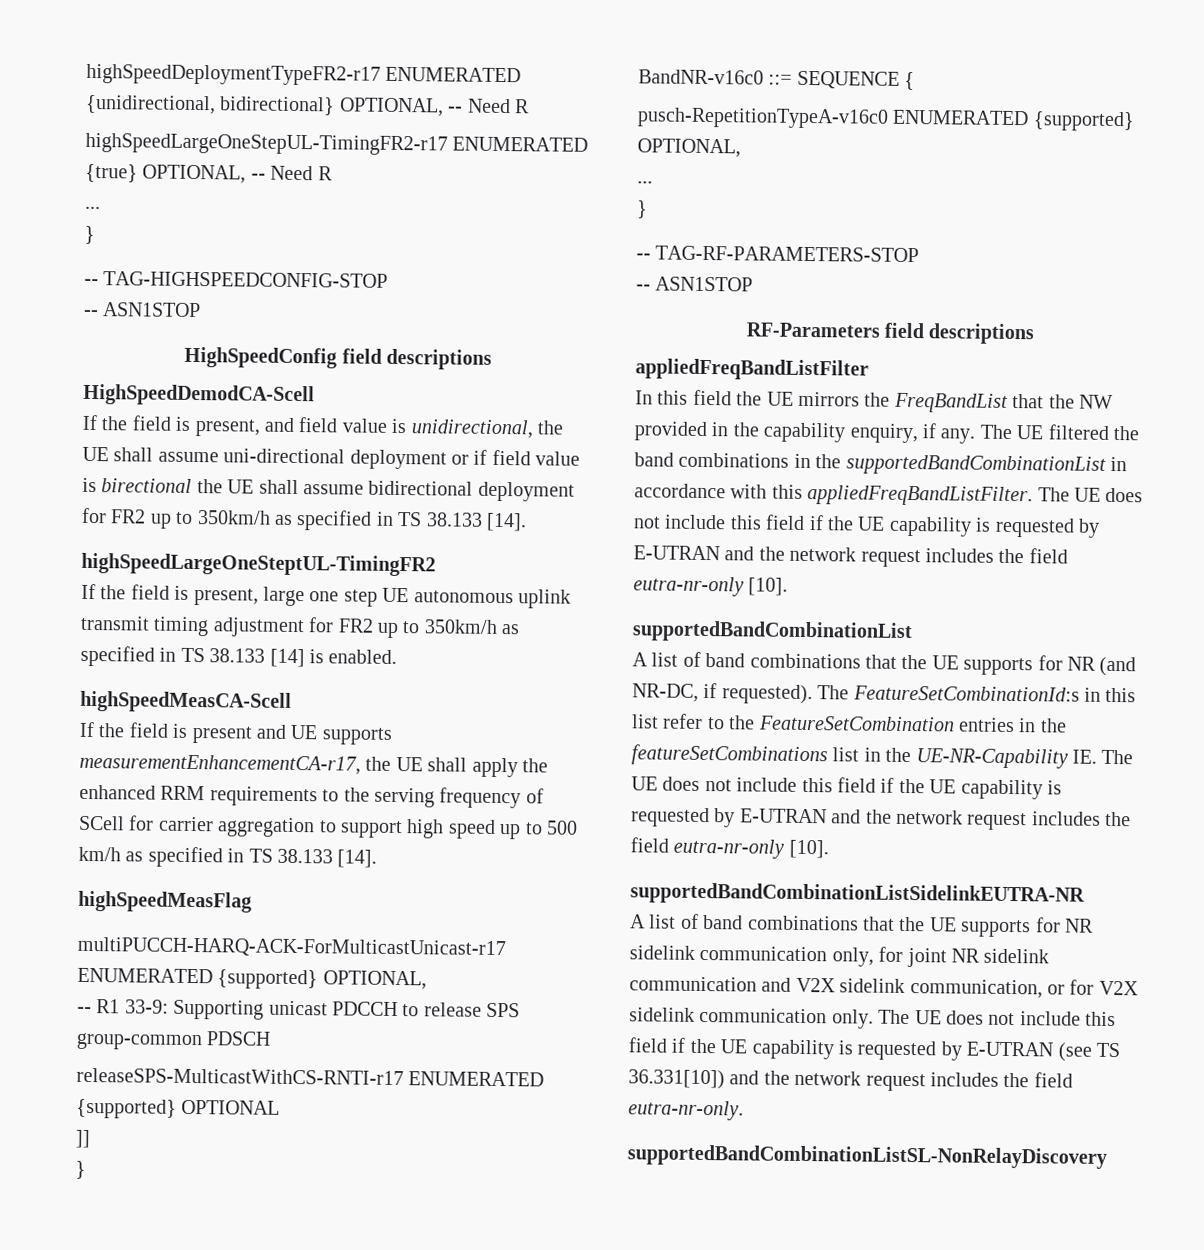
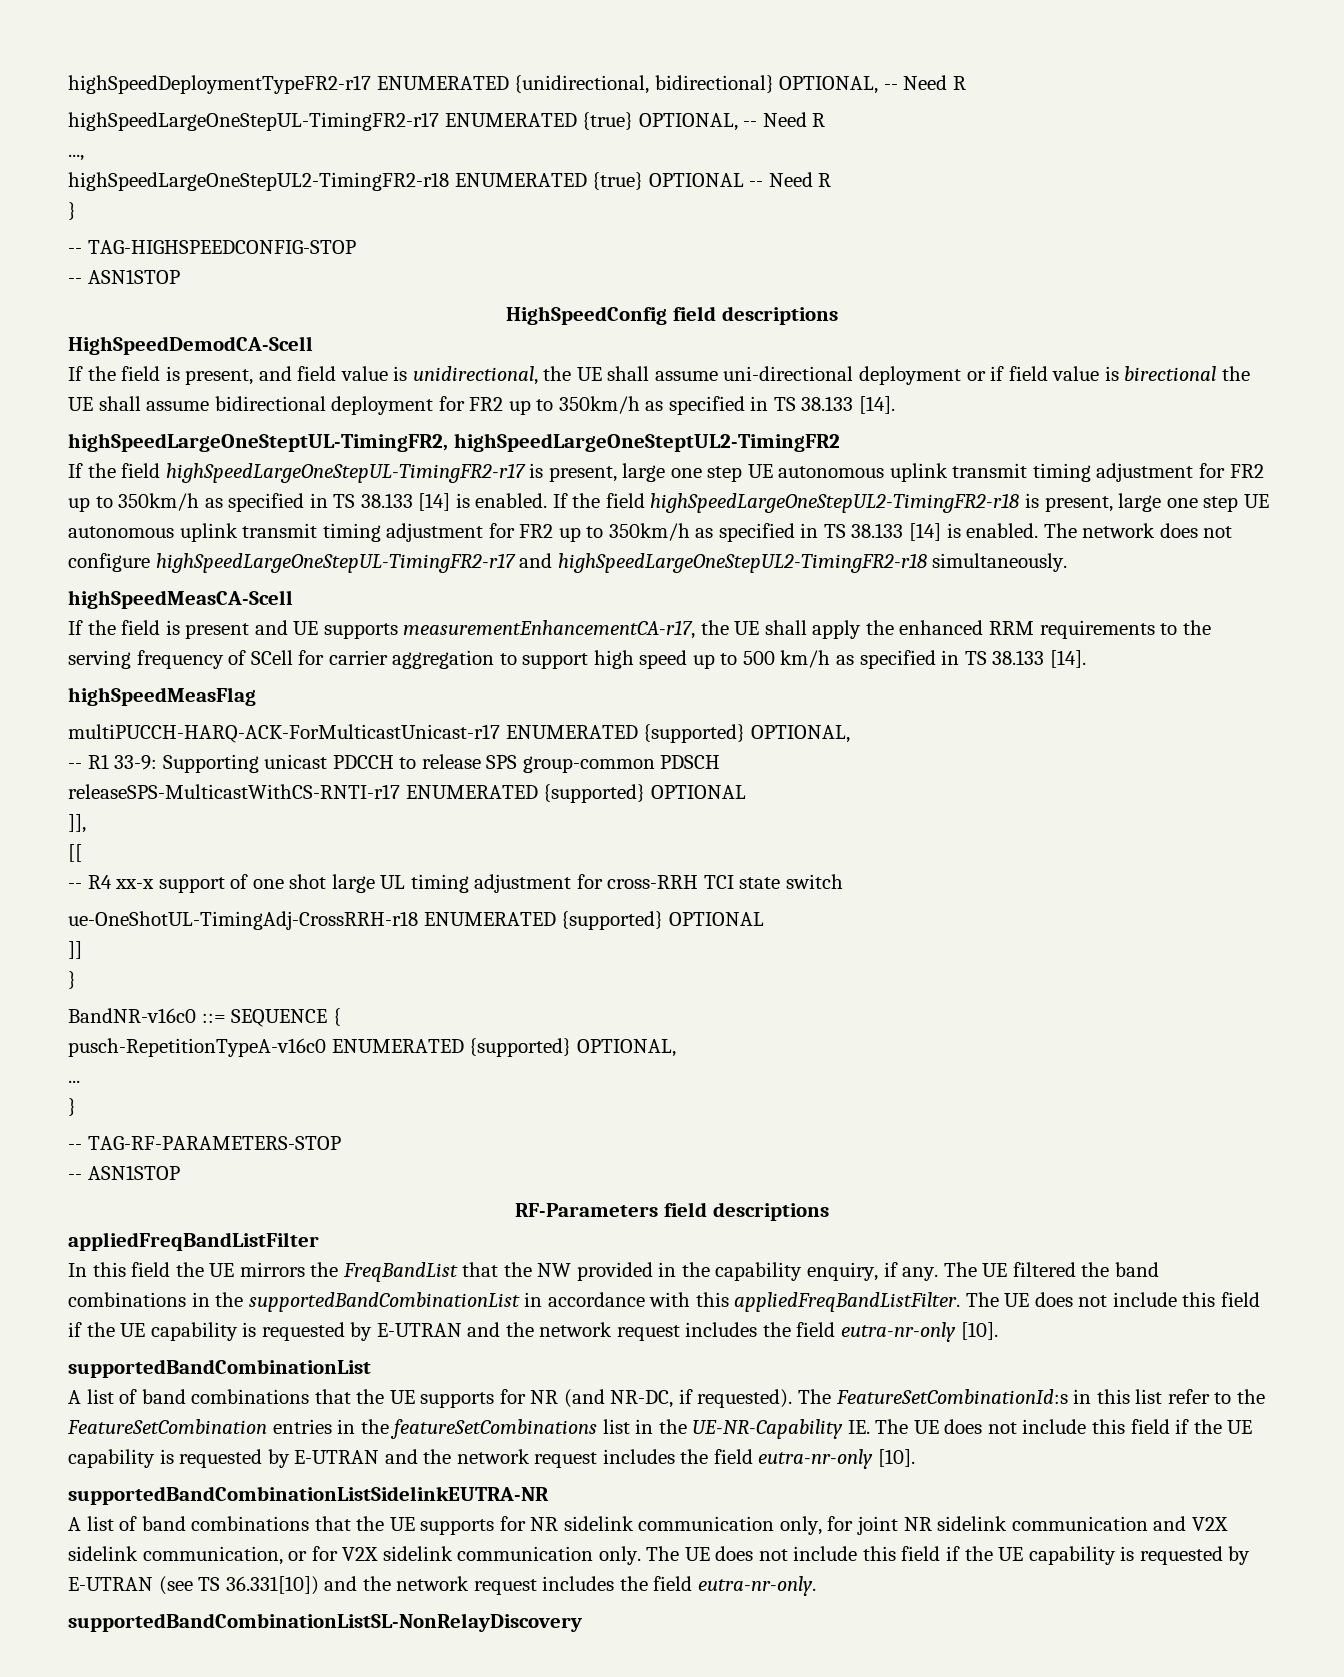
[85,205,101,210] ... -> [68,154,84,161] [68,172,832,191] ..., // highSpeedLargeOneStepUL2-TimingFR2-r18 ENUMERATED {true} OPTIONAL -- Need R
[81,552,436,577] [81,583,170,600] highSpeedLargeOneSteptUL-TimingFR2 // If the field -> [68,433,840,452] [68,463,526,483] highSpeedLargeOneSteptUL-TimingFR2, highSpeedLargeOneSteptUL2-TimingFR2 // If the field highSpeedLargeOneStepUL-TimingFR2-r17
(398, 657) none -> [552,493,1269,513] [68,523,1233,542] [68,553,1068,573] If the field highSpeedLargeOneStepUL2-TimingFR2-r18 is present, large one step UE autonomous uplink transmit timing adjustment for FR2 up to 350km/h as specified in TS 38.133 [14] is enabled. The network does not configure highSpeedLargeOneStepUL-TimingFR2-r17 and highSpeedLargeOneStepUL2-TimingFR2-r18 simultaneously.
(281, 1107) none -> [68,814,86,833] [68,844,82,862] [68,874,844,893] [68,911,764,930] // ]], // [[ // -- R4 xx-x support of one shot large UL timing adjustment for cross-RRH TCI state switch // ue-OneShotUL-TimingAdj-CrossRRH-r18 ENUMERATED {supported} OPTIONAL

